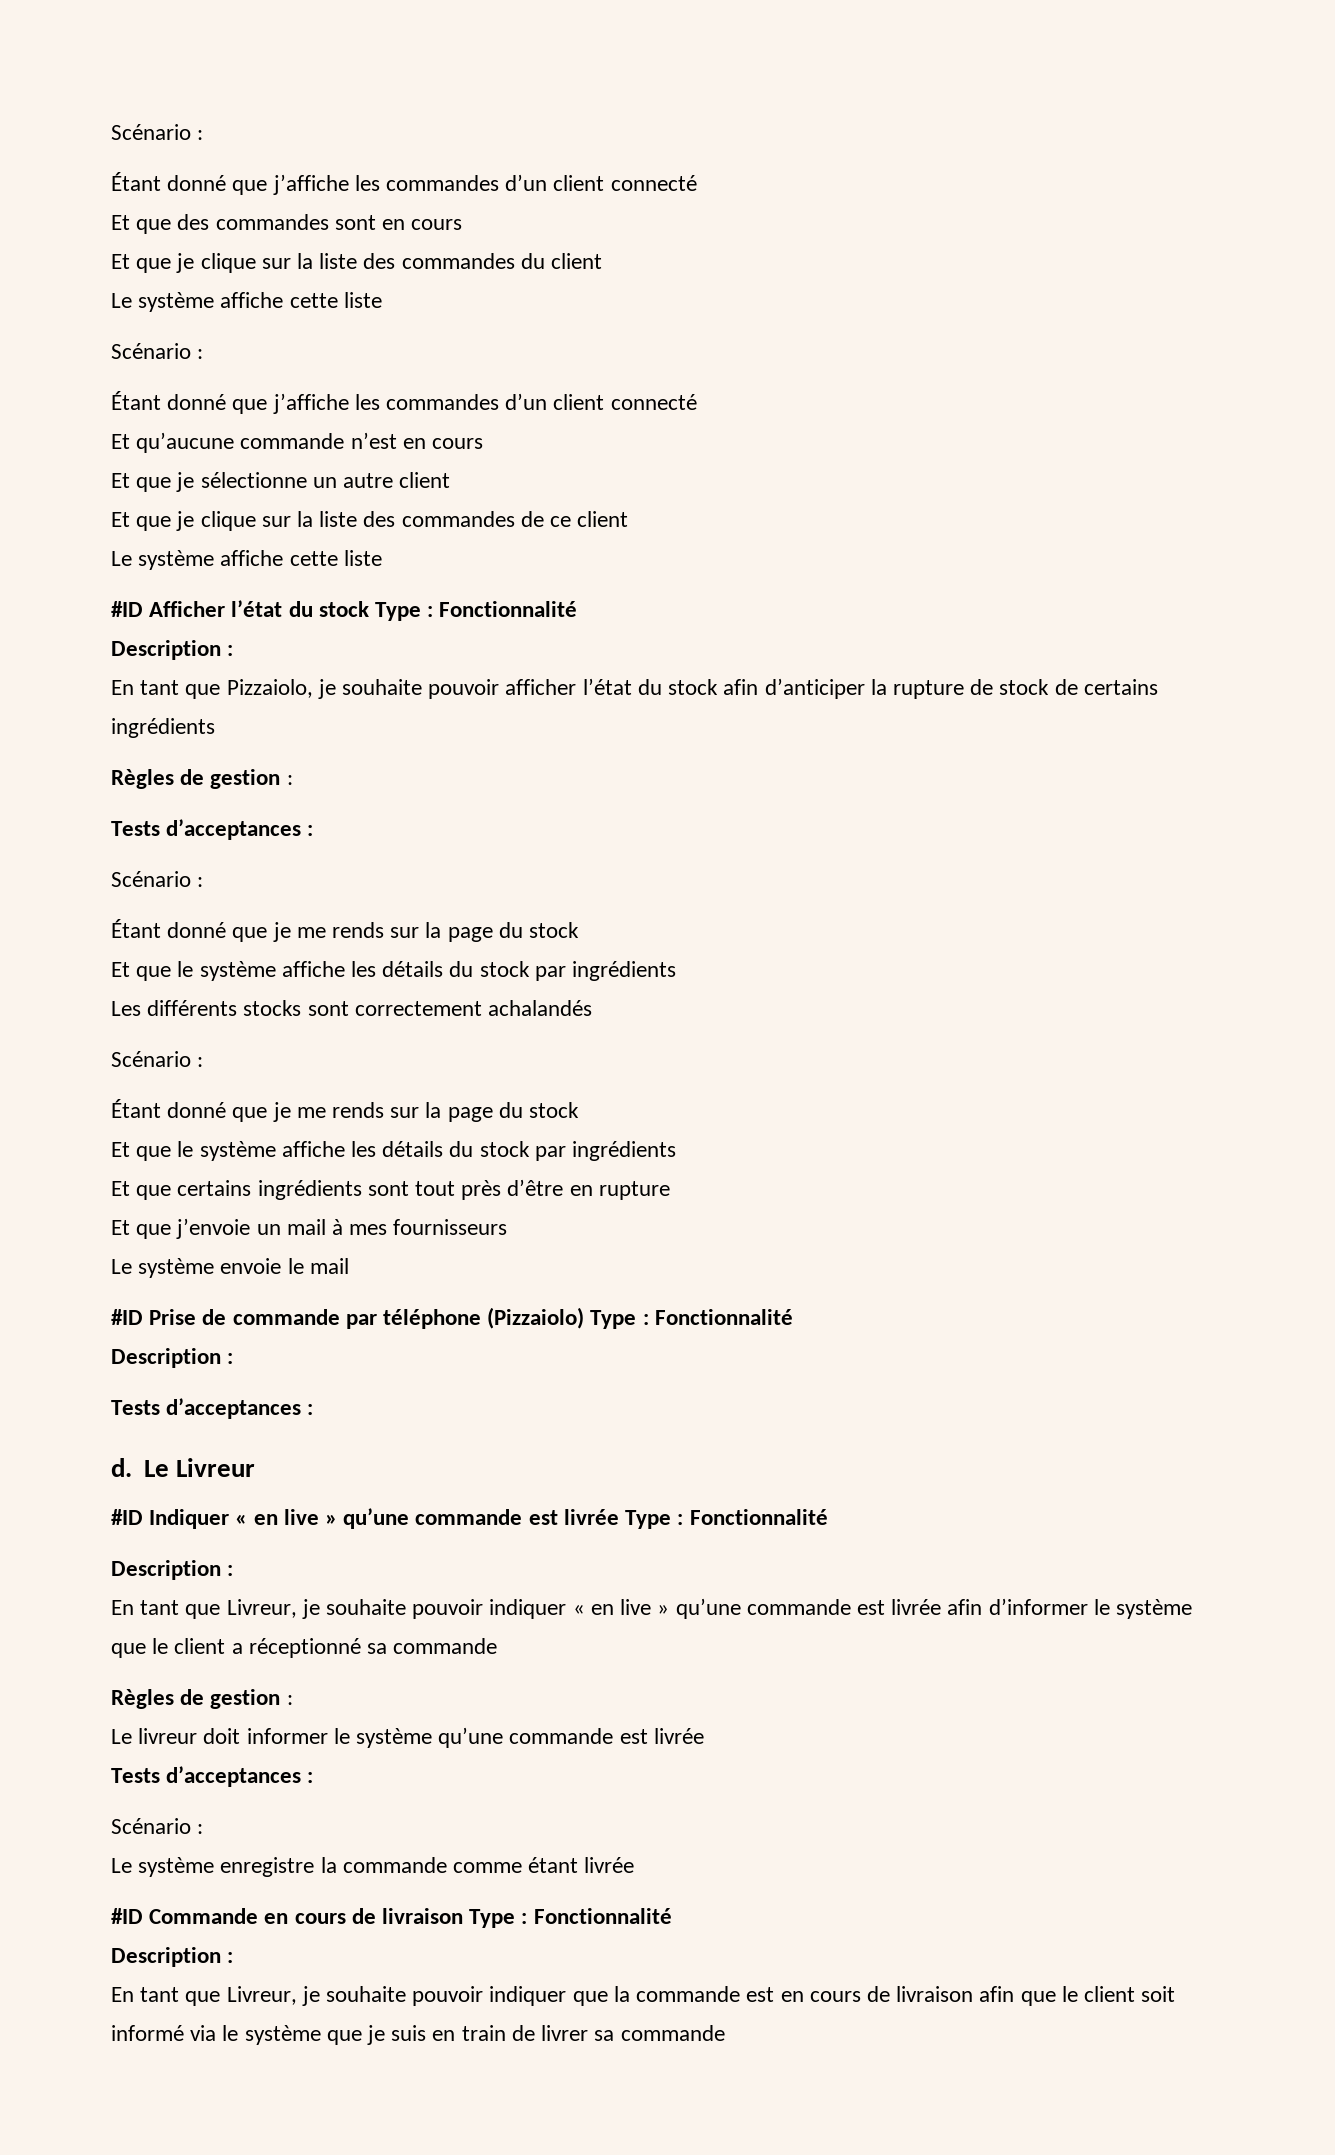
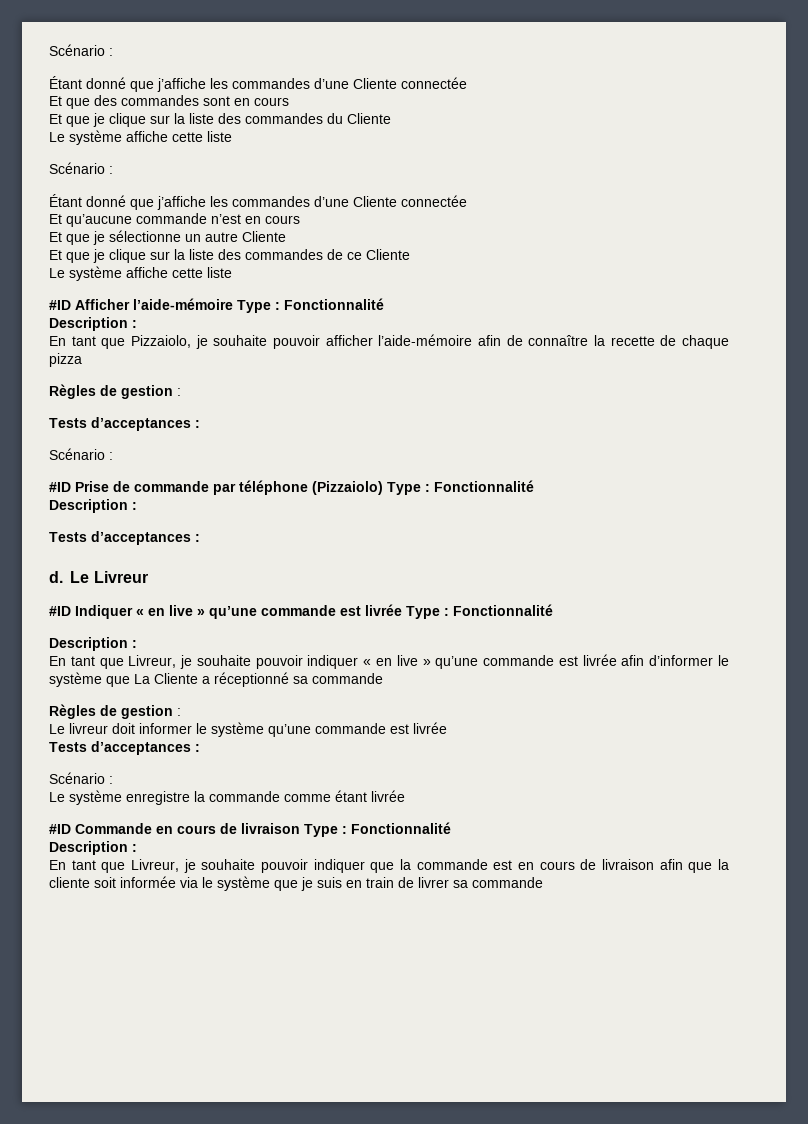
[111,124,204,140] [111,172,697,195] Scénario : // Étant donné que j’affiche les commandes d’un client connecté -> [49,44,113,56] [49,76,467,92] Scénario : // Étant donné que j’affiche les commandes d’une Cliente connectée
[551,253,603,269] client -> [347,113,391,124] Cliente
[505,393,697,410] d’un client connecté -> [314,195,467,207] d’une Cliente connectée
[399,472,451,488] client -> [242,231,286,242] Cliente
[577,511,629,527] client -> [366,249,410,260] Cliente
[231,600,369,617] l’état du stock -> [133,298,233,310] l’aide-mémoire
[582,678,1158,699] [111,718,215,738] l’état du stock afin d’anticiper la rupture de stock de certains ingrédients -> [378,334,729,349] [49,353,82,367] l’aide-mémoire afin de connaître la recette de chaque pizza
[111,919,580,942] [111,961,677,981] [111,1000,593,1016] [111,1051,204,1067] [111,1099,580,1122] [111,1141,677,1161] [111,1179,670,1200] [111,1218,508,1239] [111,1258,349,1278] // Étant donné que je me rends sur la page du stock // Et que le système affiche les détails du stock par ingrédients // Les différents stocks sont correctement achalandés // Scénario : // Étant donné que je me rends sur la page du stock // Et que le système affiche les détails du stock par ingrédients // Et que certains ingrédients sont tout près d’être en rupture // Et que j’envoie un mail à mes fournisseurs // Le système envoie le mail -> (113, 456) none
[152,1638,226,1654] le client -> [134,673,198,684] La Cliente
[1061,1986,1176,2002] [111,2025,184,2041] le client soit informé -> [717,859,729,870] [49,876,176,888] la cliente soit informée

